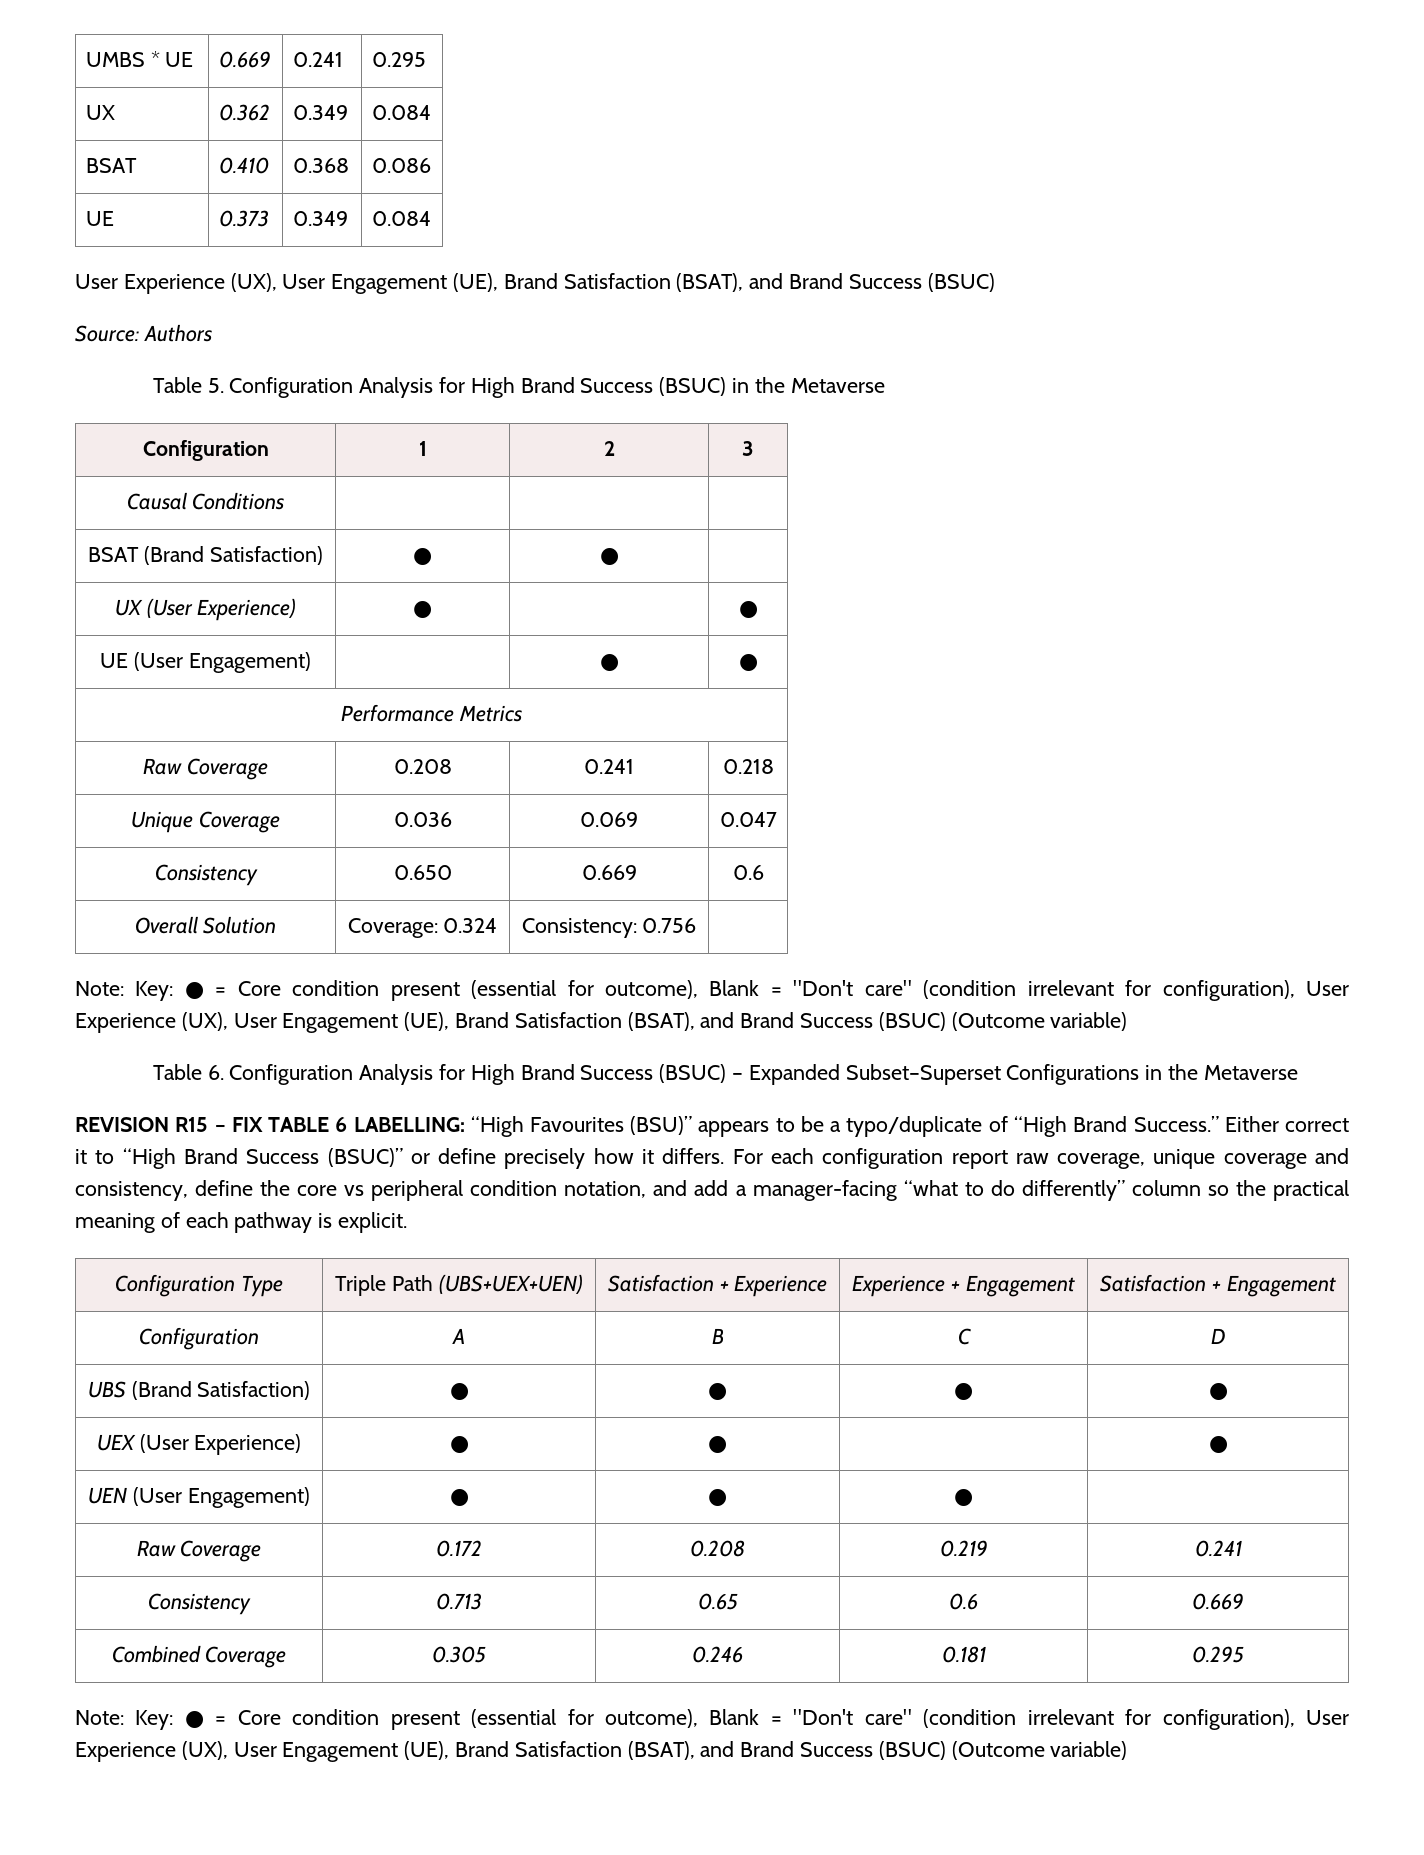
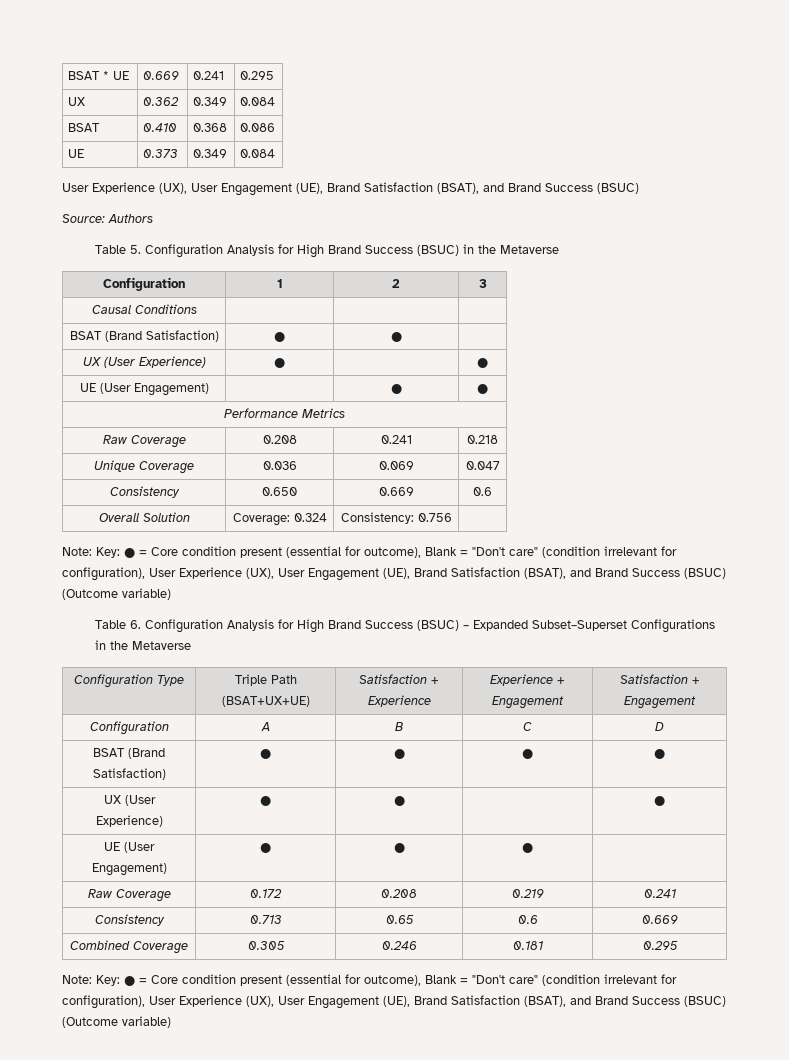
[85,52,145,67] UMBS -> [68,71,101,80] BSAT
[75,1116,1349,1137] [75,1148,1349,1169] [75,1180,1349,1201] [75,1212,408,1233] // REVISION R15 – FIX TABLE 6 LABELLING: “High Favourites (BSU)” appears to be a typo/duplicate of “High Brand Success.” Either correct it to “High Brand Success (BSUC)” or define precisely how it differs. For each configuration report raw coverage, unique coverage and consistency, define the core vs peripheral condition notation, and add a manager-facing “what to do differently” column so the practical meaning of each pathway is explicit. -> (192, 645) none
[438,1274,583,1294] (UBS+UEX+UEN) -> [221,696,310,707] (BSAT+UX+UE)
[87,1381,126,1398] UBS -> [93,748,125,757] BSAT
[96,1434,136,1451] UEX -> [103,795,121,804] UX
[88,1487,128,1504] UEN -> [104,842,120,851] UE

